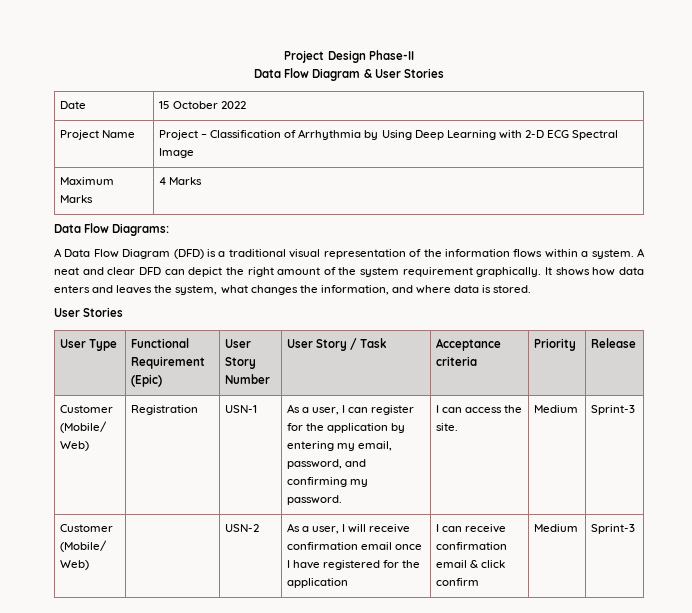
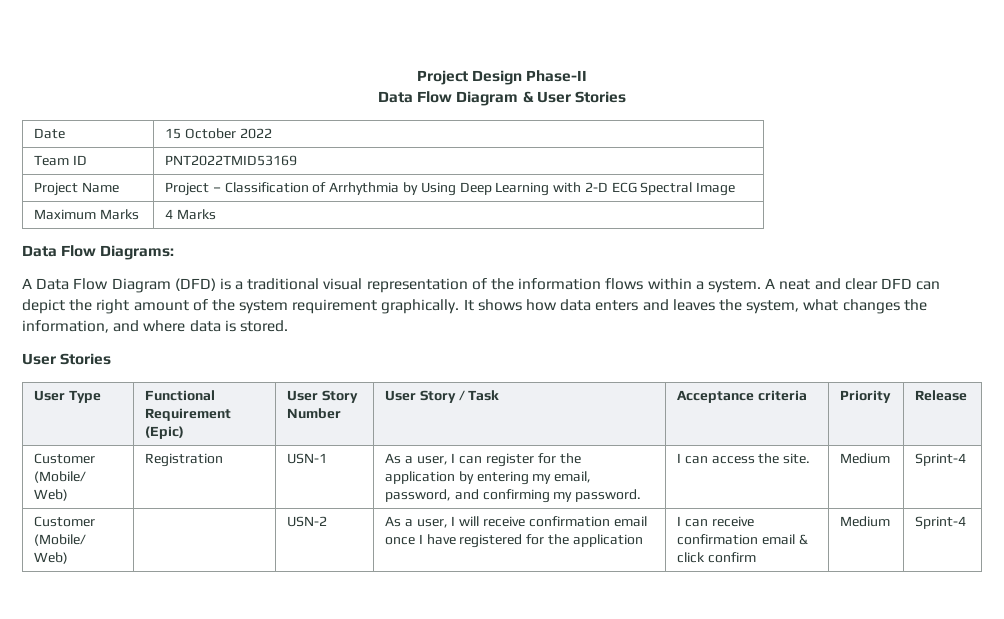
(247, 105) none -> [34,155,87,166] [165,155,298,166] // Team ID | PNT2022TMID53169
[590,405,635,415] Sprint-3 -> [915,453,967,466] Sprint-4
[590,524,635,534] Sprint-3 -> [915,516,967,529] Sprint-4

